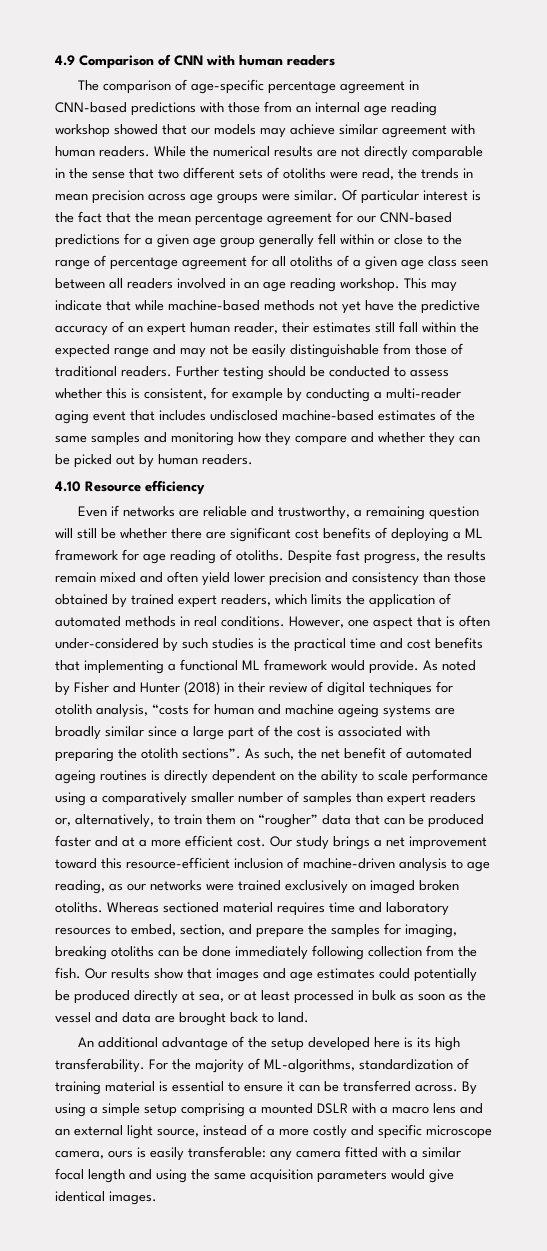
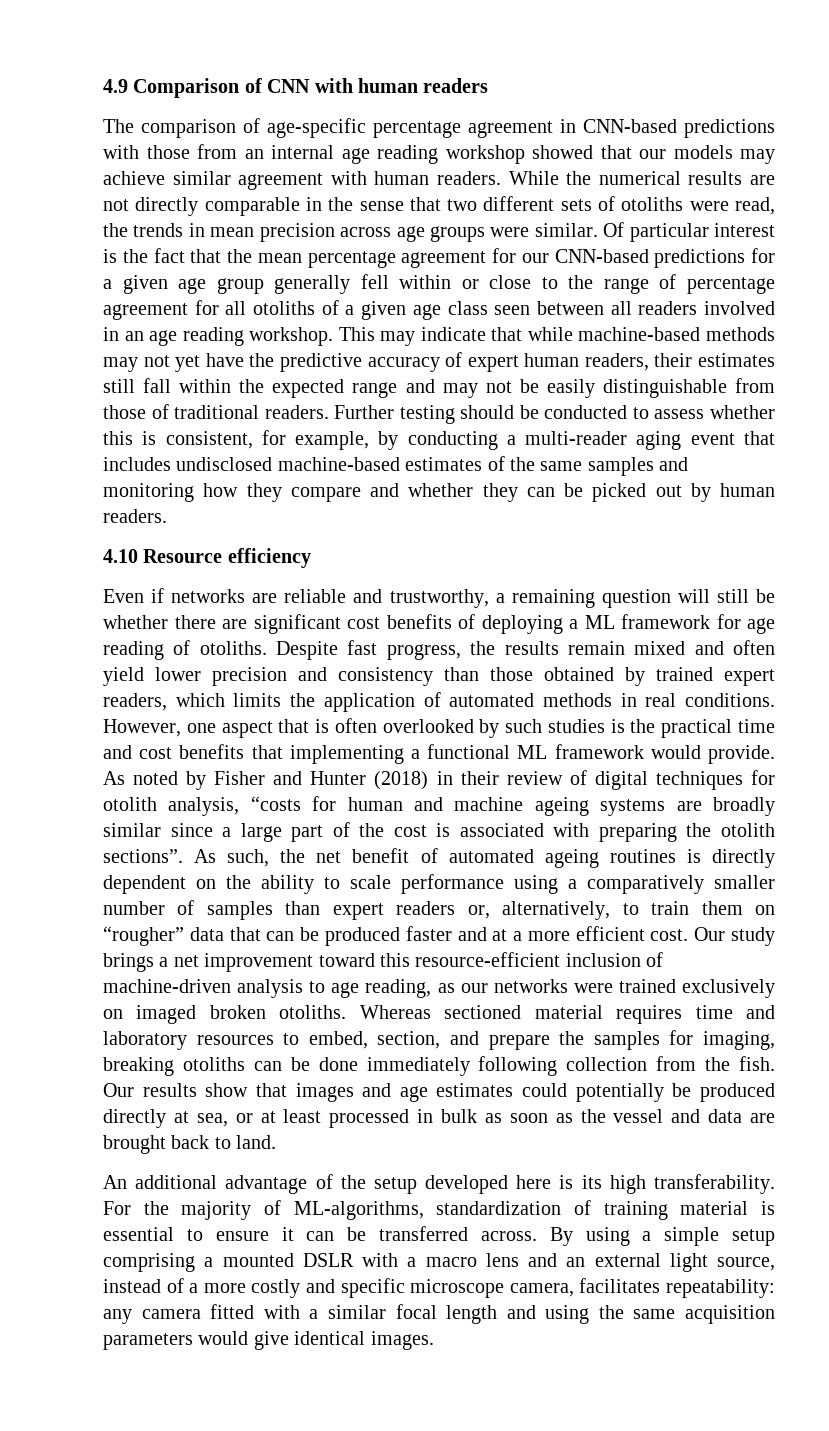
(315, 305) none -> [103,357,138,372] may
[128,325,143,333] an -> (463, 359) none
[234,322,278,334] reader, -> [584,353,649,371] readers,
[232,388,283,402] example -> [295,431,370,450] example,
[55,638,159,649] under-considered -> [382,719,474,733] overlooked
[108,1146,266,1161] ours is easily transferable: -> [579,1278,776,1298] facilitates repeatability:

